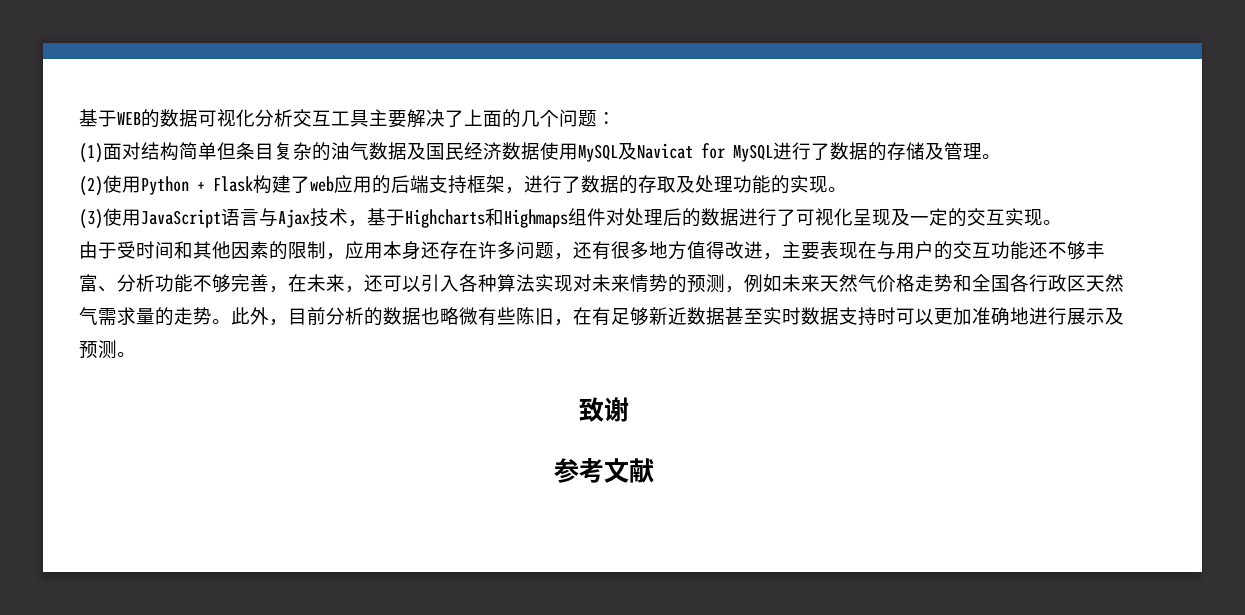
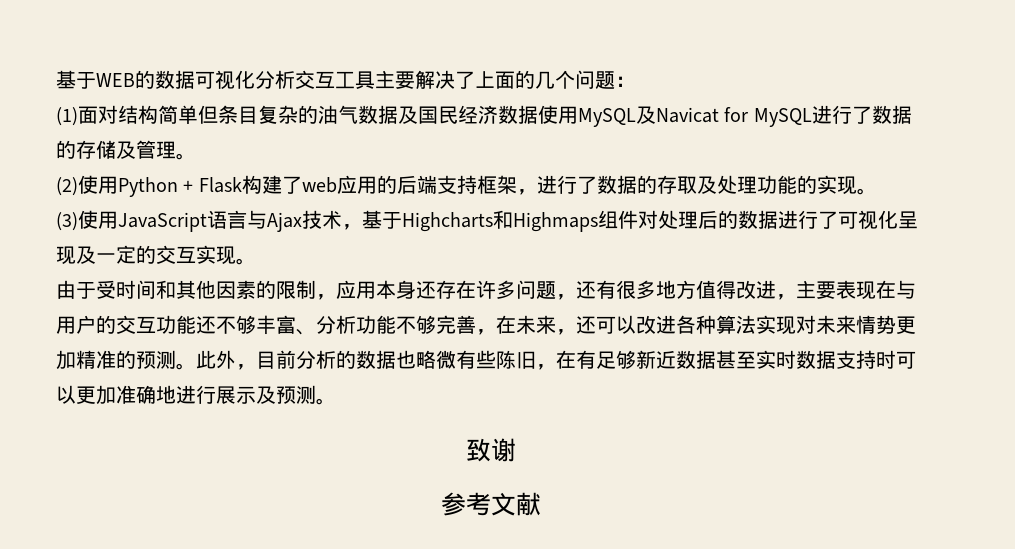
[421,274,459,292] 引入 -> [636,315,676,334] 改进
[668,274,1124,293] [79,307,212,326] 的预测，例如未来天然气价格走势和全国各行政区天然气需求量的走势 -> [896,316,916,334] [56,350,176,370] 更加精准的预测

